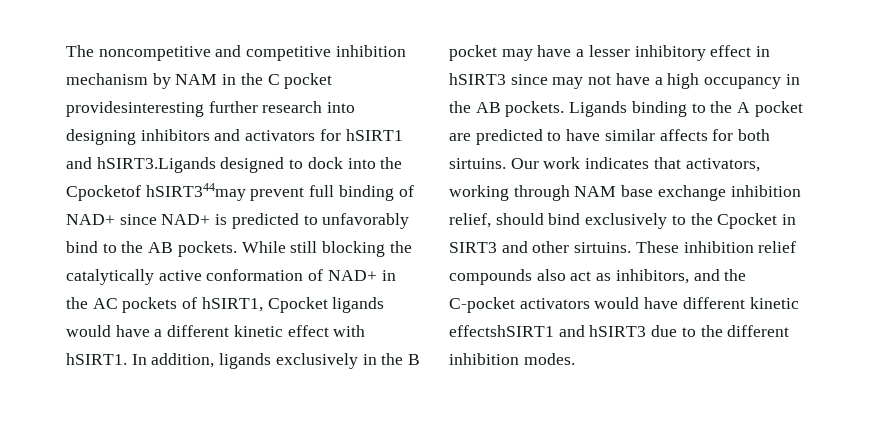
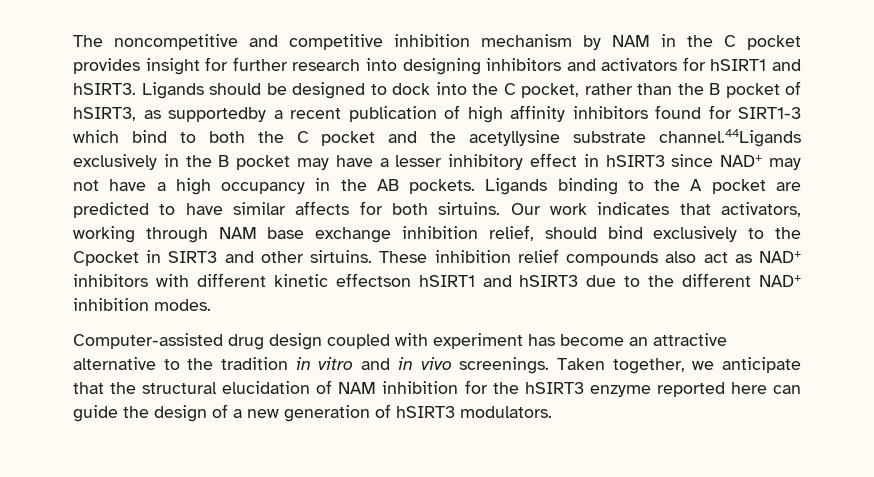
[66,101,204,117] providesinteresting -> [73,57,229,75] provides insight for
[96,157,216,173] hSIRT3.Ligands -> [73,82,287,99] hSIRT3. Ligands should be
[66,183,414,201] [66,213,410,229] [66,241,412,257] [66,269,396,285] [66,297,385,313] [66,325,366,337] [66,353,272,369] Cpocketof hSIRT344may prevent full binding of NAD+ since NAD+ is predicted to unfavorably bind to the AB pockets. While still blocking the catalytically active conformation of NAD+ in the AC pockets of hSIRT1, Cpocket ligands would have a different kinetic effect with hSIRT1. In addition, ligands -> [503,81,801,98] [73,105,801,123] [73,129,802,147] C pocket, rather than the B pocket of hSIRT3, as supportedby a recent publication of high affinity inhibitors found for SIRT1-3 which bind to both the C pocket and the acetyllysine substrate channel.44Ligands
(548, 79) none -> [720,155,763,167] NAD+
[615,269,747,284] [449,297,799,313] [449,325,554,337] inhibitors, and the C-pocket activators would have different kinetic effectshSIRT1 -> [759,251,802,263] [73,273,475,287] NAD+ inhibitors with different kinetic effectson hSIRT1
(790, 331) none -> [758,275,801,287] NAD+
(575, 359) none -> [73,333,727,350] [73,357,802,374] [73,380,802,397] [73,404,552,422] // Computer-assisted drug design coupled with experiment has become an attractive alternative to the tradition in vitro and in vivo screenings. Taken together, we anticipate that the structural elucidation of NAM inhibition for the hSIRT3 enzyme reported here can guide the design of a new generation of hSIRT3 modulators.

